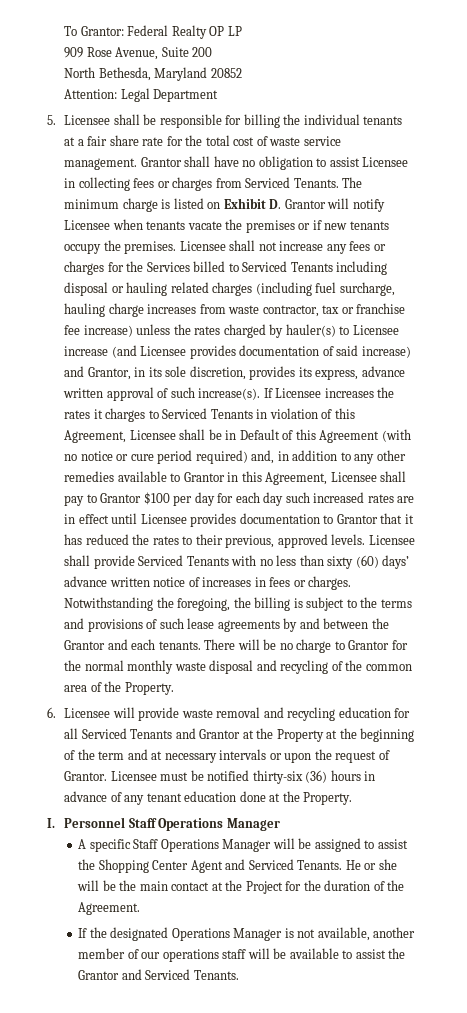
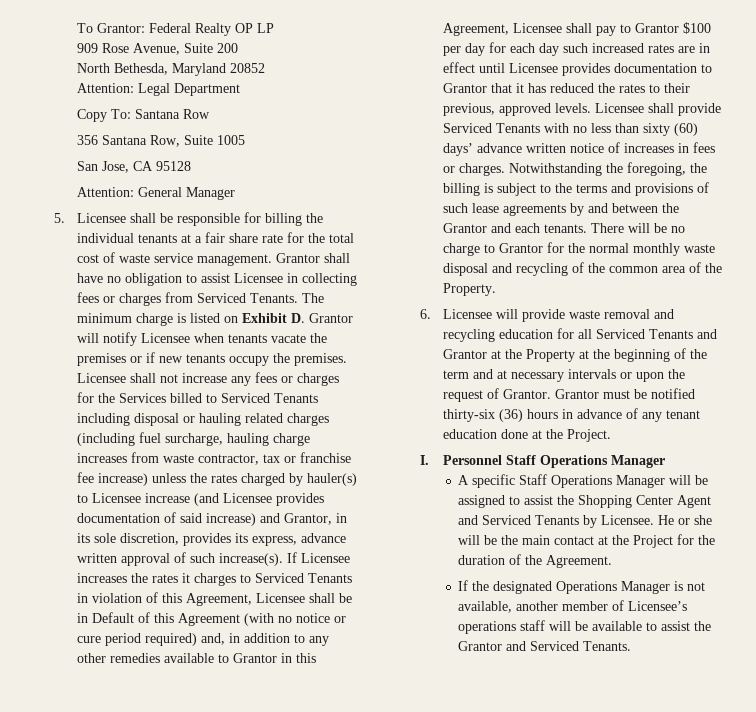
(219, 95) none -> [76,109,210,122] [76,135,245,147] [76,161,191,173] [76,187,235,200] // Copy To: Santana Row // 356 Santana Row, Suite 1005 // San Jose, CA 95128 // Attention: General Manager
[110,771,157,781] Licensee -> [554,389,599,399] Grantor
[303,792,353,805] Property. -> [566,429,611,442] Project.
[297,860,343,870] Tenants. -> [535,515,655,528] Tenants by Licensee.
[141,952,161,959] our -> [628,601,688,611] Licensee’s

